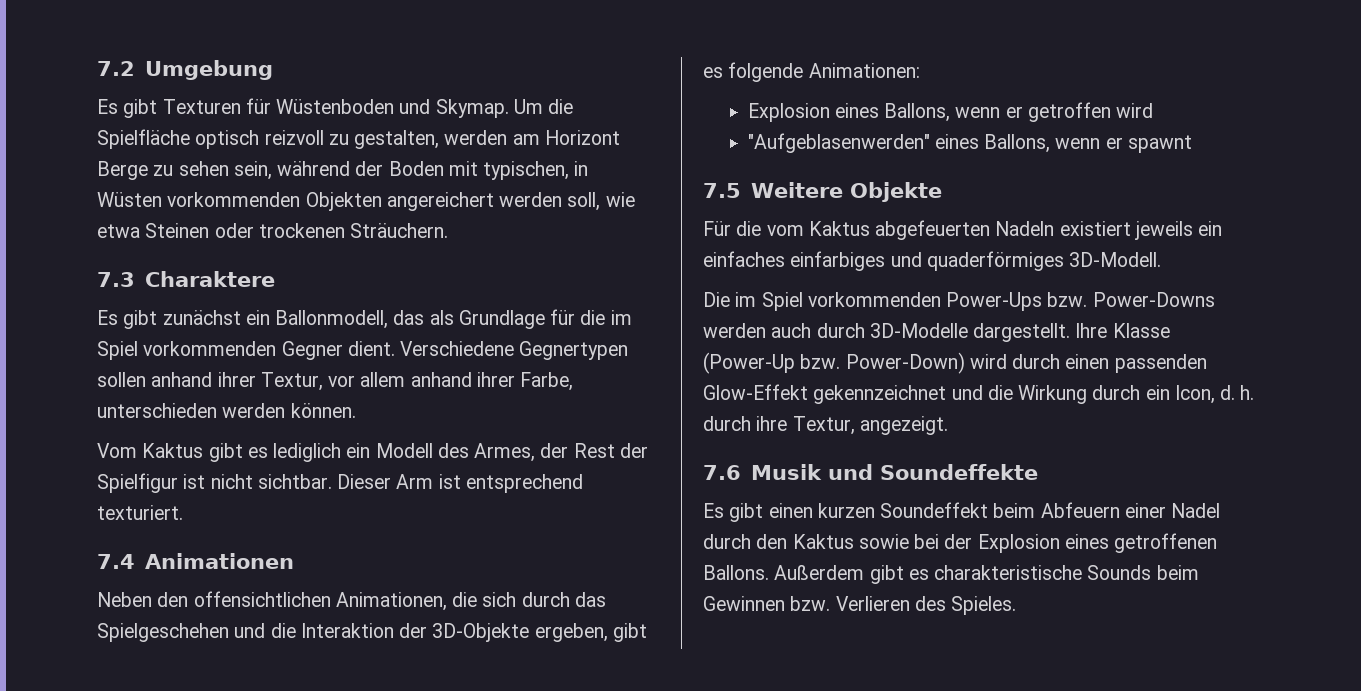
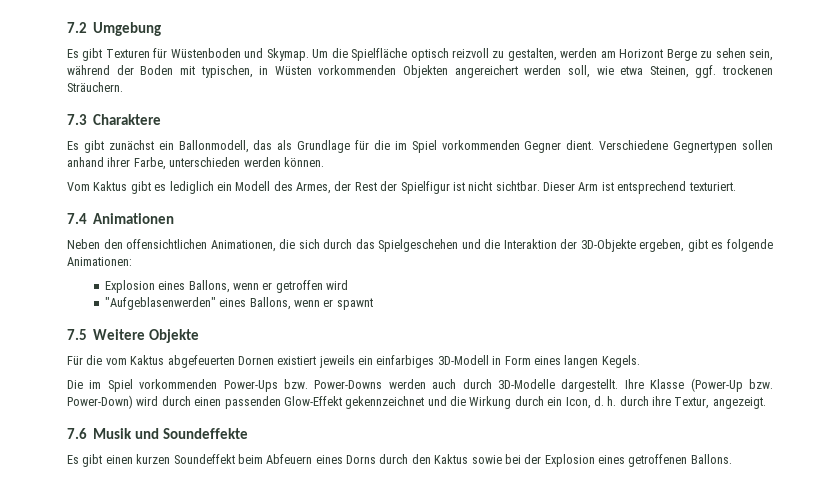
[145,223,254,238] Steinen oder -> [649,65,717,78] Steinen, ggf.
[260,372,515,391] Textur, vor allem anhand ihrer -> (131, 162) none
[995,221,1055,236] Nadeln -> [237,356,274,365] Dornen
[703,251,1162,271] einfaches einfarbiges und quaderförmiges 3D-Modell. -> [376,355,640,368] einfarbiges 3D-Modell in Form eines langen Kegels.
[1124,503,1221,518] einer Nadel -> [315,455,376,464] eines Dorns
[774,565,1199,584] [703,596,1017,615] Außerdem gibt es charakteristische Sounds beim Gewinnen bzw. Verlieren des Spieles. -> (732, 459) none

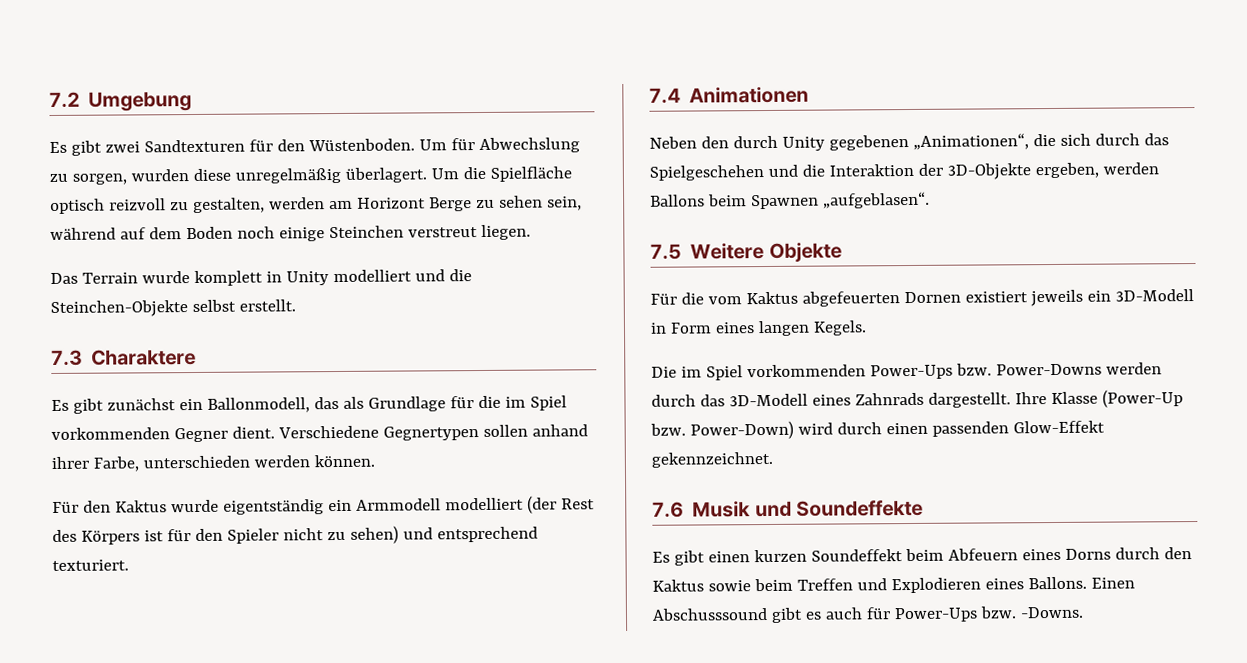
[105,48,309,61] Texturen für Wüstenboden und Skymap. -> [104,137,580,154] [49,167,427,185] zwei Sandtexturen für den Wüstenboden. Um für Abwechslung zu sorgen, wurden diese unregelmäßig überlagert.
[116,65,773,78] [67,82,123,92] der Boden mit typischen, in Wüsten vorkommenden Objekten angereichert werden soll, wie etwa Steinen, ggf. trockenen Sträuchern. -> [119,224,531,242] [50,269,472,286] [50,299,296,317] auf dem Boden noch einige Steinchen verstreut liegen. // Das Terrain wurde komplett in Unity modelliert und die Steinchen-Objekte selbst erstellt.
[67,181,614,194] Vom Kaktus gibt es lediglich ein Modell des Armes, der Rest der Spielfigur ist nicht sichtbar. Dieser Arm ist -> [52,495,595,515] [52,525,433,545] Für den Kaktus wurde eigentständig ein Armmodell modelliert (der Rest des Körpers ist für den Spieler nicht zu sehen) und
[126,239,276,252] offensichtlichen Animationen, -> [732,133,1029,151] durch Unity gegebenen „Animationen“,
[687,239,773,252] [67,257,132,266] [104,280,349,293] [104,297,373,310] gibt es folgende Animationen: // Explosion eines Ballons, wenn er getroffen wird // "Aufgeblasenwerden" eines Ballons, wenn er spawnt -> [1102,162,1159,175] [650,191,930,210] werden Ballons beim Spawnen „aufgeblasen“.
[376,355,435,368] einfarbiges -> (1111, 296) none
[432,379,555,389] auch durch 3D-Modelle -> [651,392,924,407] durch das 3D-Modell eines Zahnrads
[345,396,766,409] gekennzeichnet und die Wirkung durch ein Icon, d. h. durch ihre Textur, angezeigt. -> [651,451,773,468] gekennzeichnet.
[504,454,732,467] bei der Explosion eines getroffenen Ballons. -> [753,576,1135,594] [652,606,1084,623] beim Treffen und Explodieren eines Ballons. Einen Abschusssound gibt es auch für Power-Ups bzw. -Downs.

